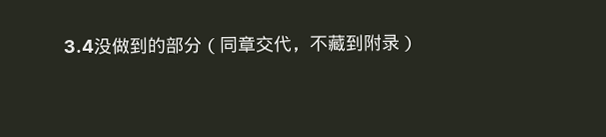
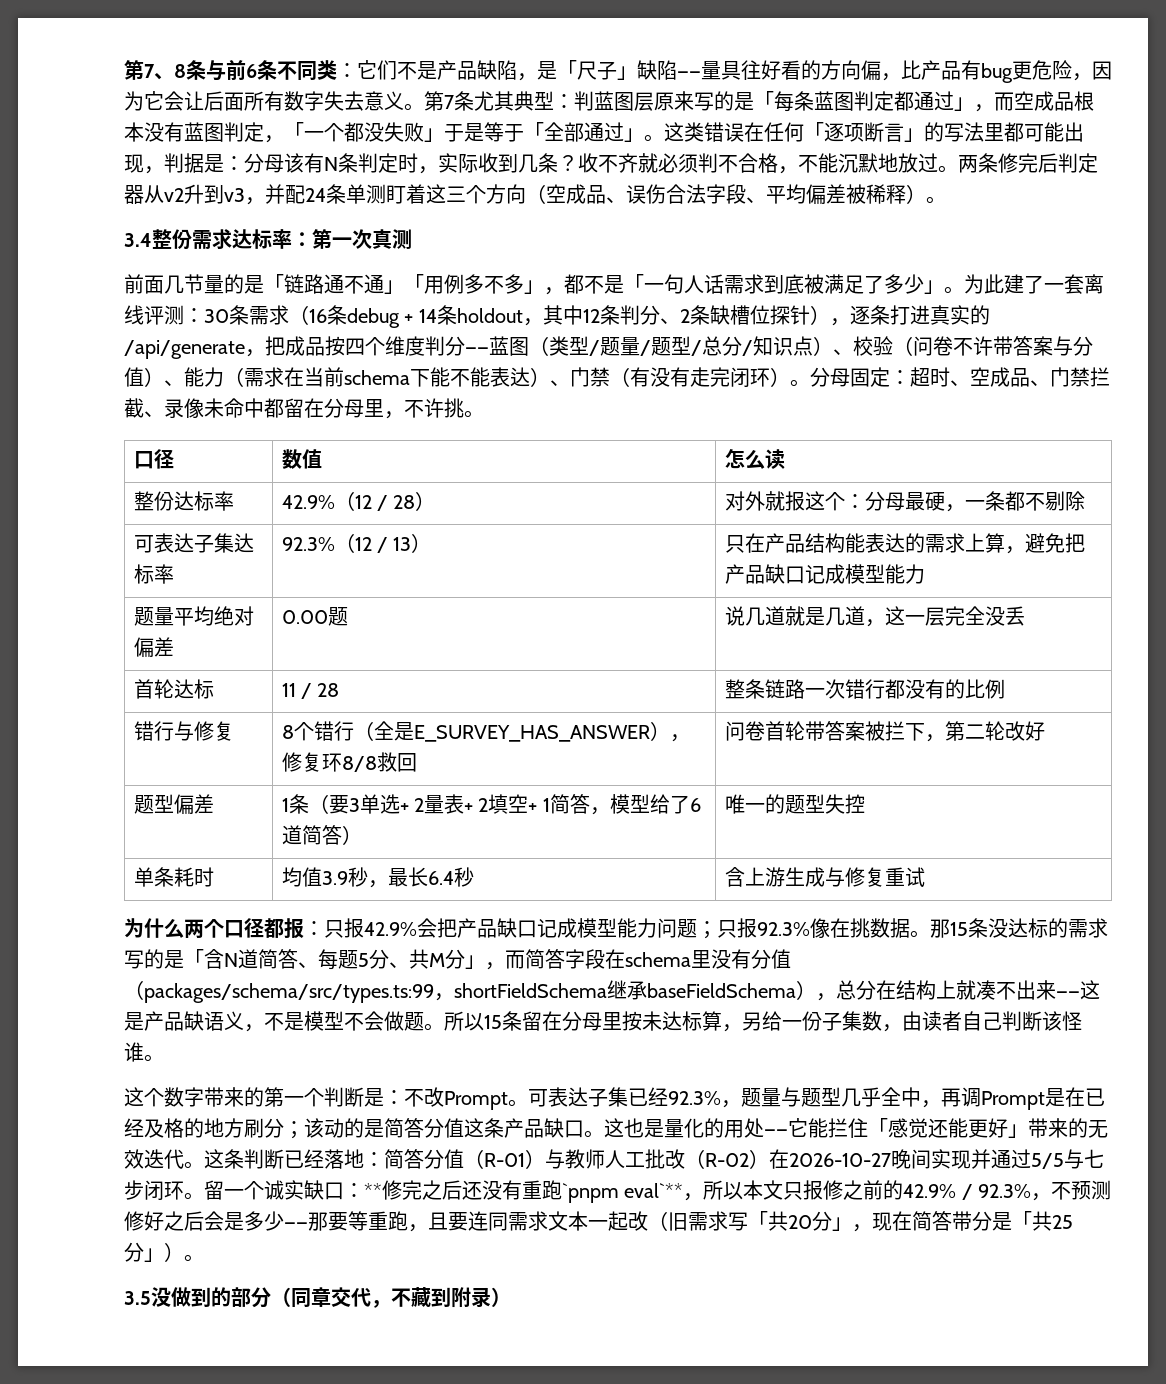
[63,39,94,54] 3.4 -> [124,60,1112,83] [124,91,1094,112] [124,122,1084,143] [124,153,1098,174] [124,184,946,205] [124,229,412,250] [124,274,1104,295] [124,305,990,328] [124,336,1093,359] [124,367,1110,388] [124,398,484,419] [133,449,174,469] [281,449,322,469] [724,449,785,469] [133,491,234,511] [281,491,436,511] [724,491,1085,512] [133,533,254,553] [133,564,174,584] [281,533,432,553] [724,533,1085,554] [724,564,925,584] [133,606,254,626] [133,637,174,658] [281,607,348,626] [724,606,1025,627] [133,679,214,699] [281,683,340,699] [724,679,1005,699] [133,721,234,741] [281,721,690,742] [281,752,417,772] [724,721,1045,742] [133,794,214,815] [281,794,701,815] [281,825,362,845] [724,794,865,814] [133,867,214,887] [281,867,474,888] [724,867,925,887] [124,918,1108,939] [124,949,791,970] [124,980,1100,1003] [124,1011,1082,1032] [124,1042,164,1062] [124,1087,1105,1110] [124,1118,1108,1139] [124,1149,1104,1169] [124,1180,1112,1203] [124,1211,1073,1232] [124,1242,204,1262] [124,1291,151,1305] 第7、8条与前6条不同类：它们不是产品缺陷，是「尺子」缺陷——量具往好看的方向偏，比产品有bug更危险，因为它会让后面所有数字失去意义。第7条尤其典型：判蓝图层原来写的是「每条蓝图判定都通过」，而空成品根本没有蓝图判定，「一个都没失败」于是等于「全部通过」。这类错误在任何「逐项断言」的写法里都可能出现，判据是：分母该有N条判定时，实际收到几条？收不齐就必须判不合格，不能沉默地放过。两条修完后判定器从v2升到v3，并配24条单测盯着这三个方向（空成品、误伤合法字段、平均偏差被稀释）。 // 3.4整份需求达标率：第一次真测 // 前面几节量的是「链路通不通」「用例多不多」，都不是「一句人话需求到底被满足了多少」。为此建了一套离线评测：30条需求（16条debug + 14条holdout，其中12条判分、2条缺槽位探针），逐条打进真实的/api/generate，把成品按四个维度判分——蓝图（类型/题量/题型/总分/知识点）、校验（问卷不许带答案与分值）、能力（需求在当前schema下能不能表达）、门禁（有没有走完闭环）。分母固定：超时、空成品、门禁拦截、录像未命中都留在分母里，不许挑。 // 口径 | 数值 | 怎么读 // 整份达标率 | 42.9%（12 / 28） | 对外就报这个：分母最硬，一条都不剔除 // 可表达子集达标率 | 92.3%（12 / 13） | 只在产品结构能表达的需求上算，避免把产品缺口记成模型能力 // 题量平均绝对偏差 | 0.00题 | 说几道就是几道，这一层完全没丢 // 首轮达标 | 11 / 28 | 整条链路一次错行都没有的比例 // 错行与修复 | 8个错行（全是E_SURVEY_HAS_ANSWER），修复环8/8救回 | 问卷首轮带答案被拦下，第二轮改好 // 题型偏差 | 1条（要3单选+ 2量表+ 2填空+ 1简答，模型给了6道简答） | 唯一的题型失控 // 单条耗时 | 均值3.9秒，最长6.4秒 | 含上游生成与修复重试 // 为什么两个口径都报：只报42.9%会把产品缺口记成模型能力问题；只报92.3%像在挑数据。那15条没达标的需求写的是「含N道简答、每题5分、共M分」，而简答字段在schema里没有分值（packages/schema/src/types.ts:99，shortFieldSchema继承baseFieldSchema），总分在结构上就凑不出来——这是产品缺语义，不是模型不会做题。所以15条留在分母里按未达标算，另给一份子集数，由读者自己判断该怪谁。 // 这个数字带来的第一个判断是：不改Prompt。可表达子集已经92.3%，题量与题型几乎全中，再调Prompt是在已经及格的地方刷分；该动的是简答分值这条产品缺口。这也是量化的用处——它能拦住「感觉还能更好」带来的无效迭代。这条判断已经落地：简答分值（R-01）与教师人工批改（R-02）在2026-10-27晚间实现并通过5/5与七步闭环。留一个诚实缺口：**修完之后还没有重跑`pnpm eval`**，所以本文只报修之前的42.9% / 92.3%，不预测修好之后会是多少——那要等重跑，且要连同需求文本一起改（旧需求写「共20分」，现在简答带分是「共25分」）。 // 3.5

